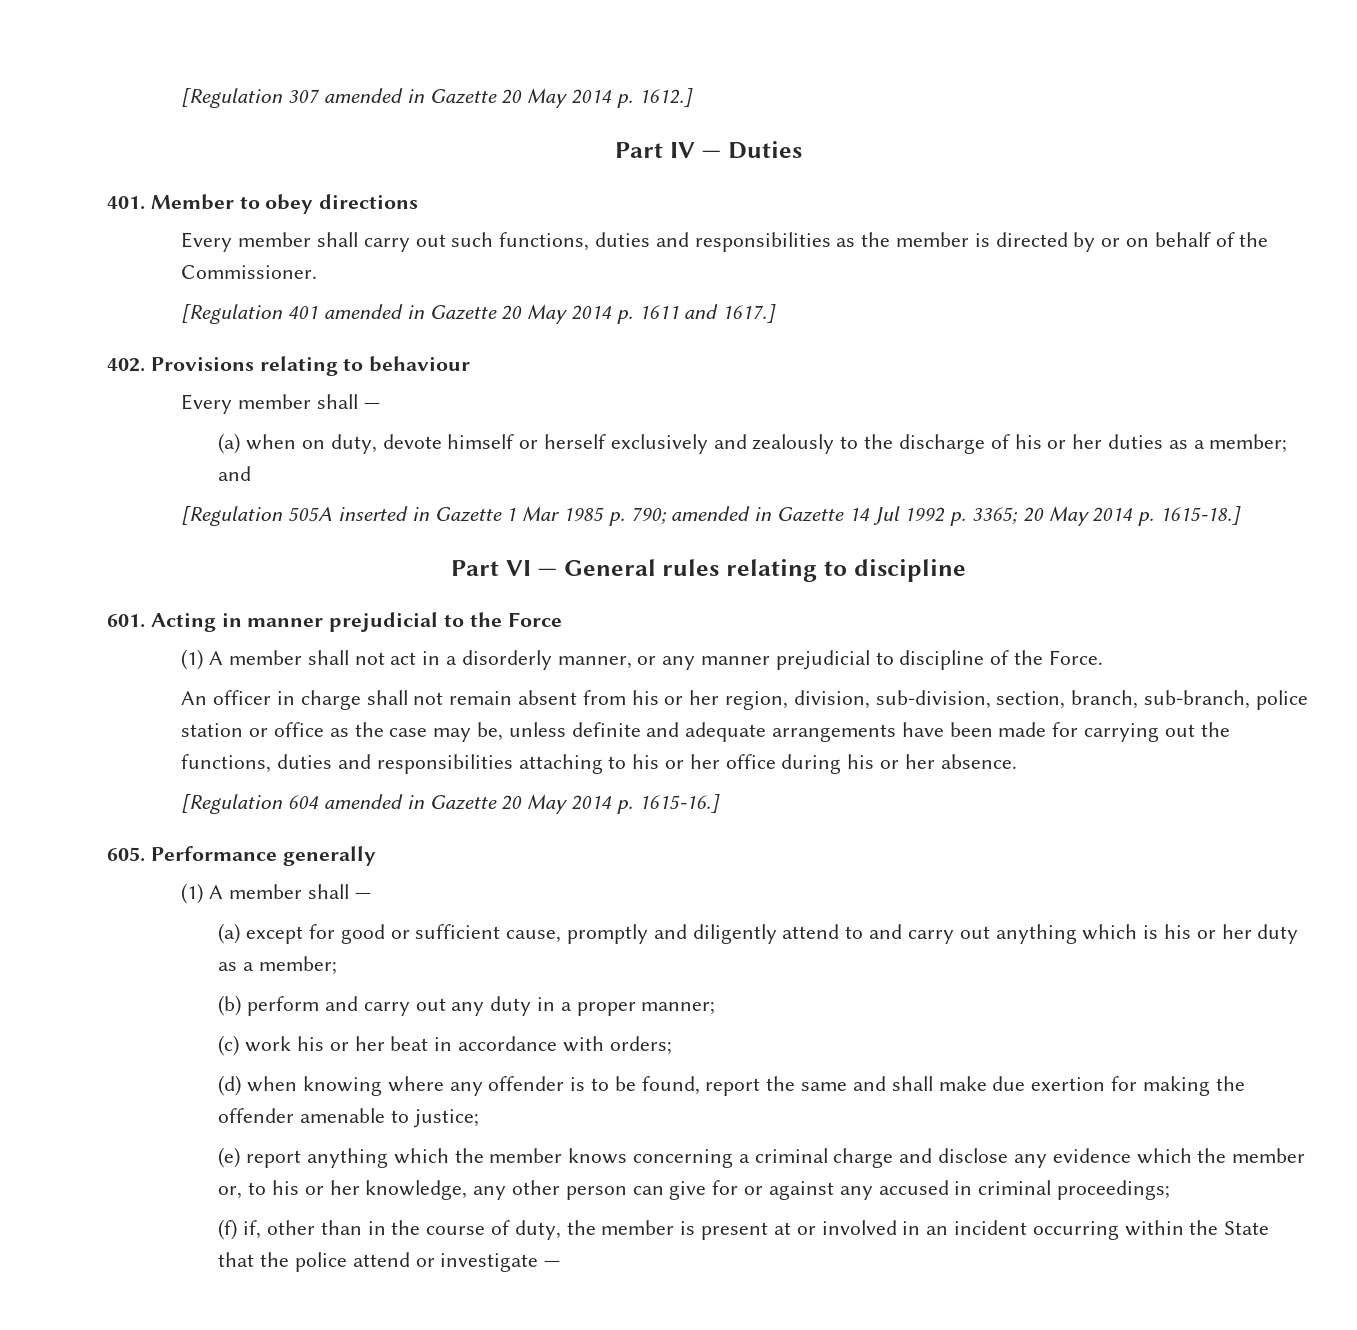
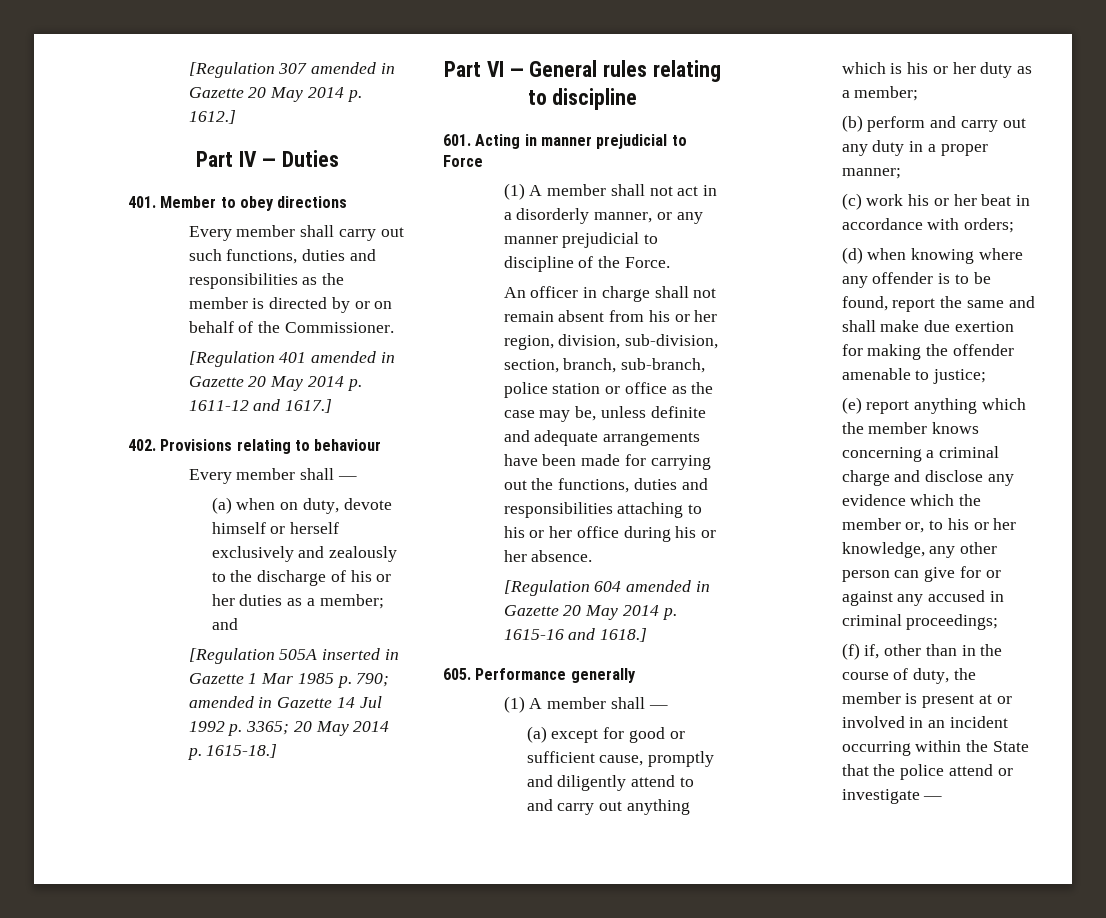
[638,305,679,319] 1611 -> [188,400,249,411] 1611-12
[469,612,502,627] the -> (687, 140) none
[638,794,720,813] 1615-16.] -> [503,628,648,642] 1615-16 and 1618.]

